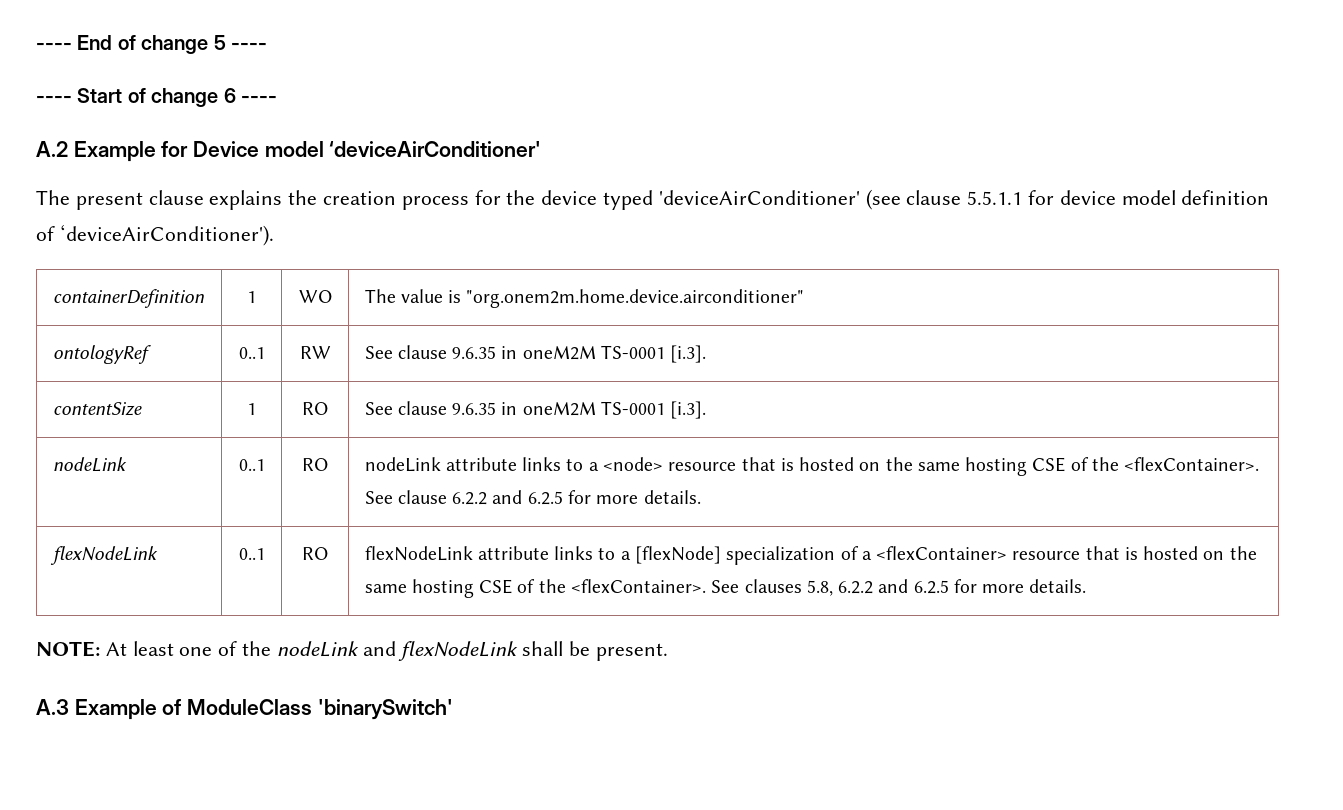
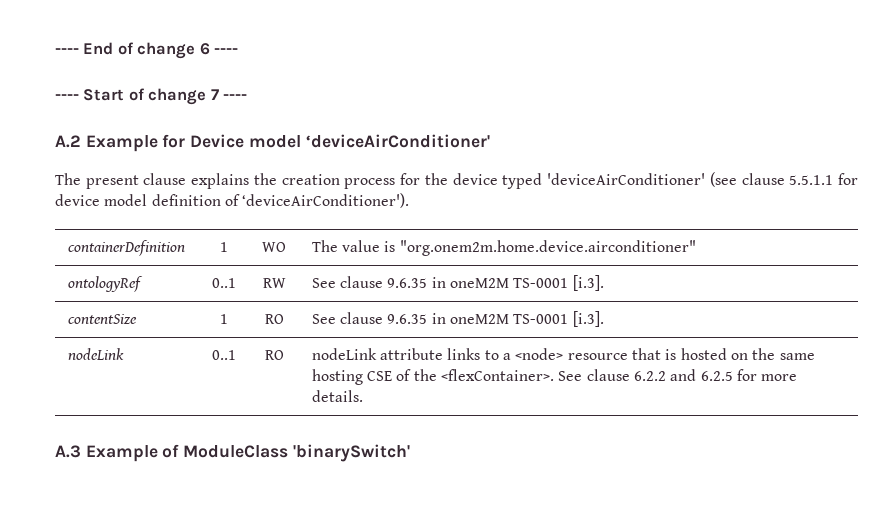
[213,35,226,50] 5 -> [199,43,210,55] 6
[223,88,236,103] 6 -> [210,89,219,100] 7
[49,546,158,565] [238,548,265,560] [302,547,328,560] [364,546,1257,565] [364,579,1087,598] [36,641,668,661] // flexNodeLink | 0..1 | RO | flexNodeLink attribute links to a [flexNode] specialization of a <flexContainer> resource that is hosted on the same hosting CSE of the <flexContainer>. See clauses 5.8, 6.2.2 and 6.2.5 for more details. // NOTE: At least one of the nodeLink and flexNodeLink shall be present. -> (363, 396) none

